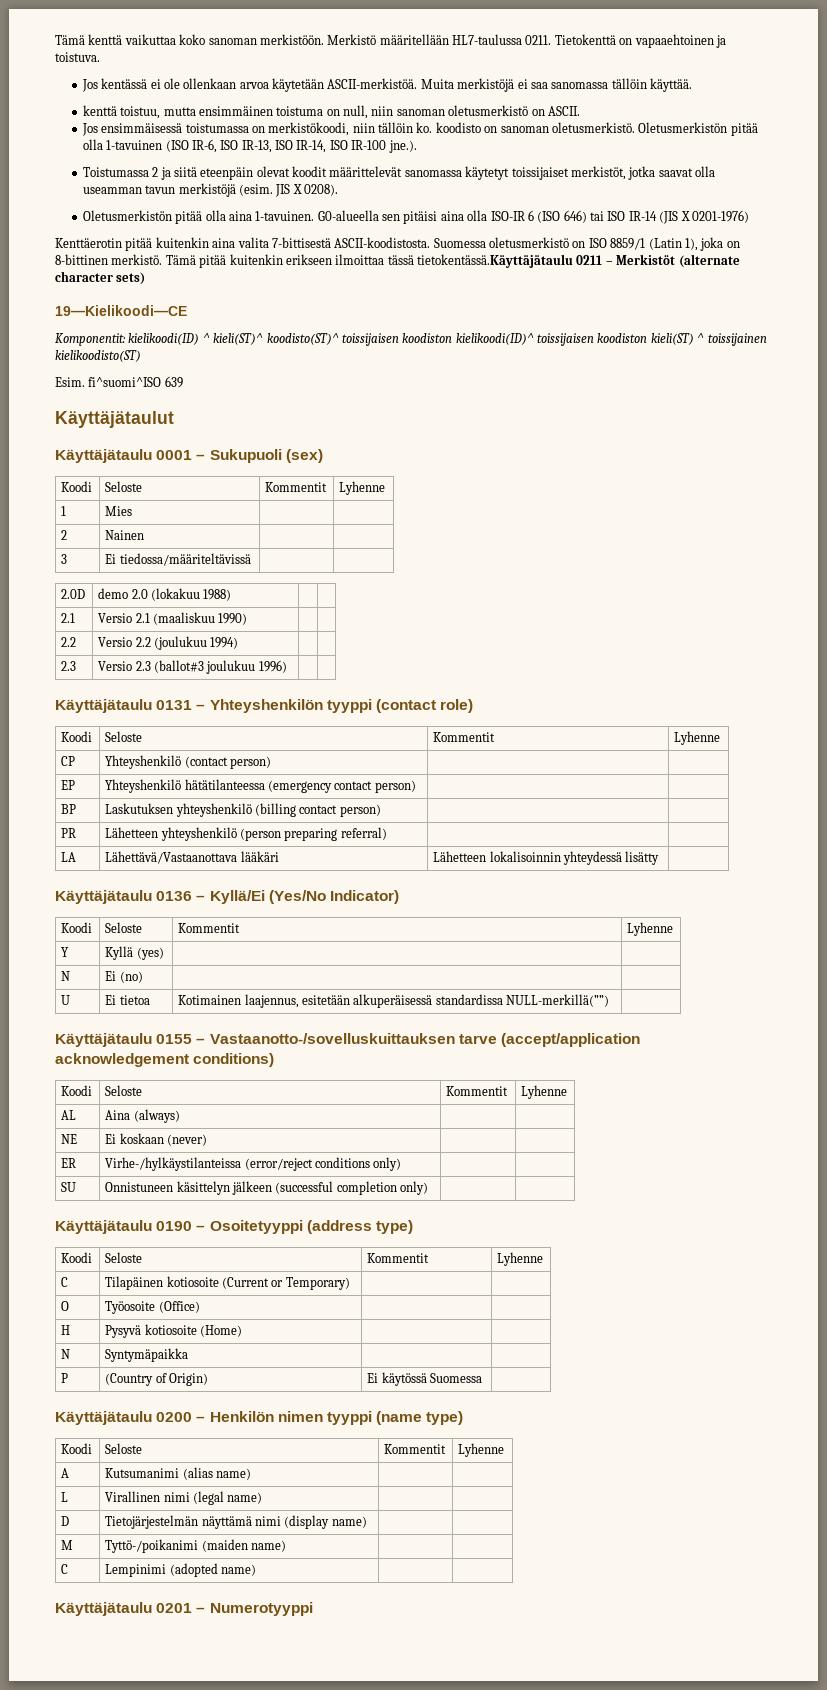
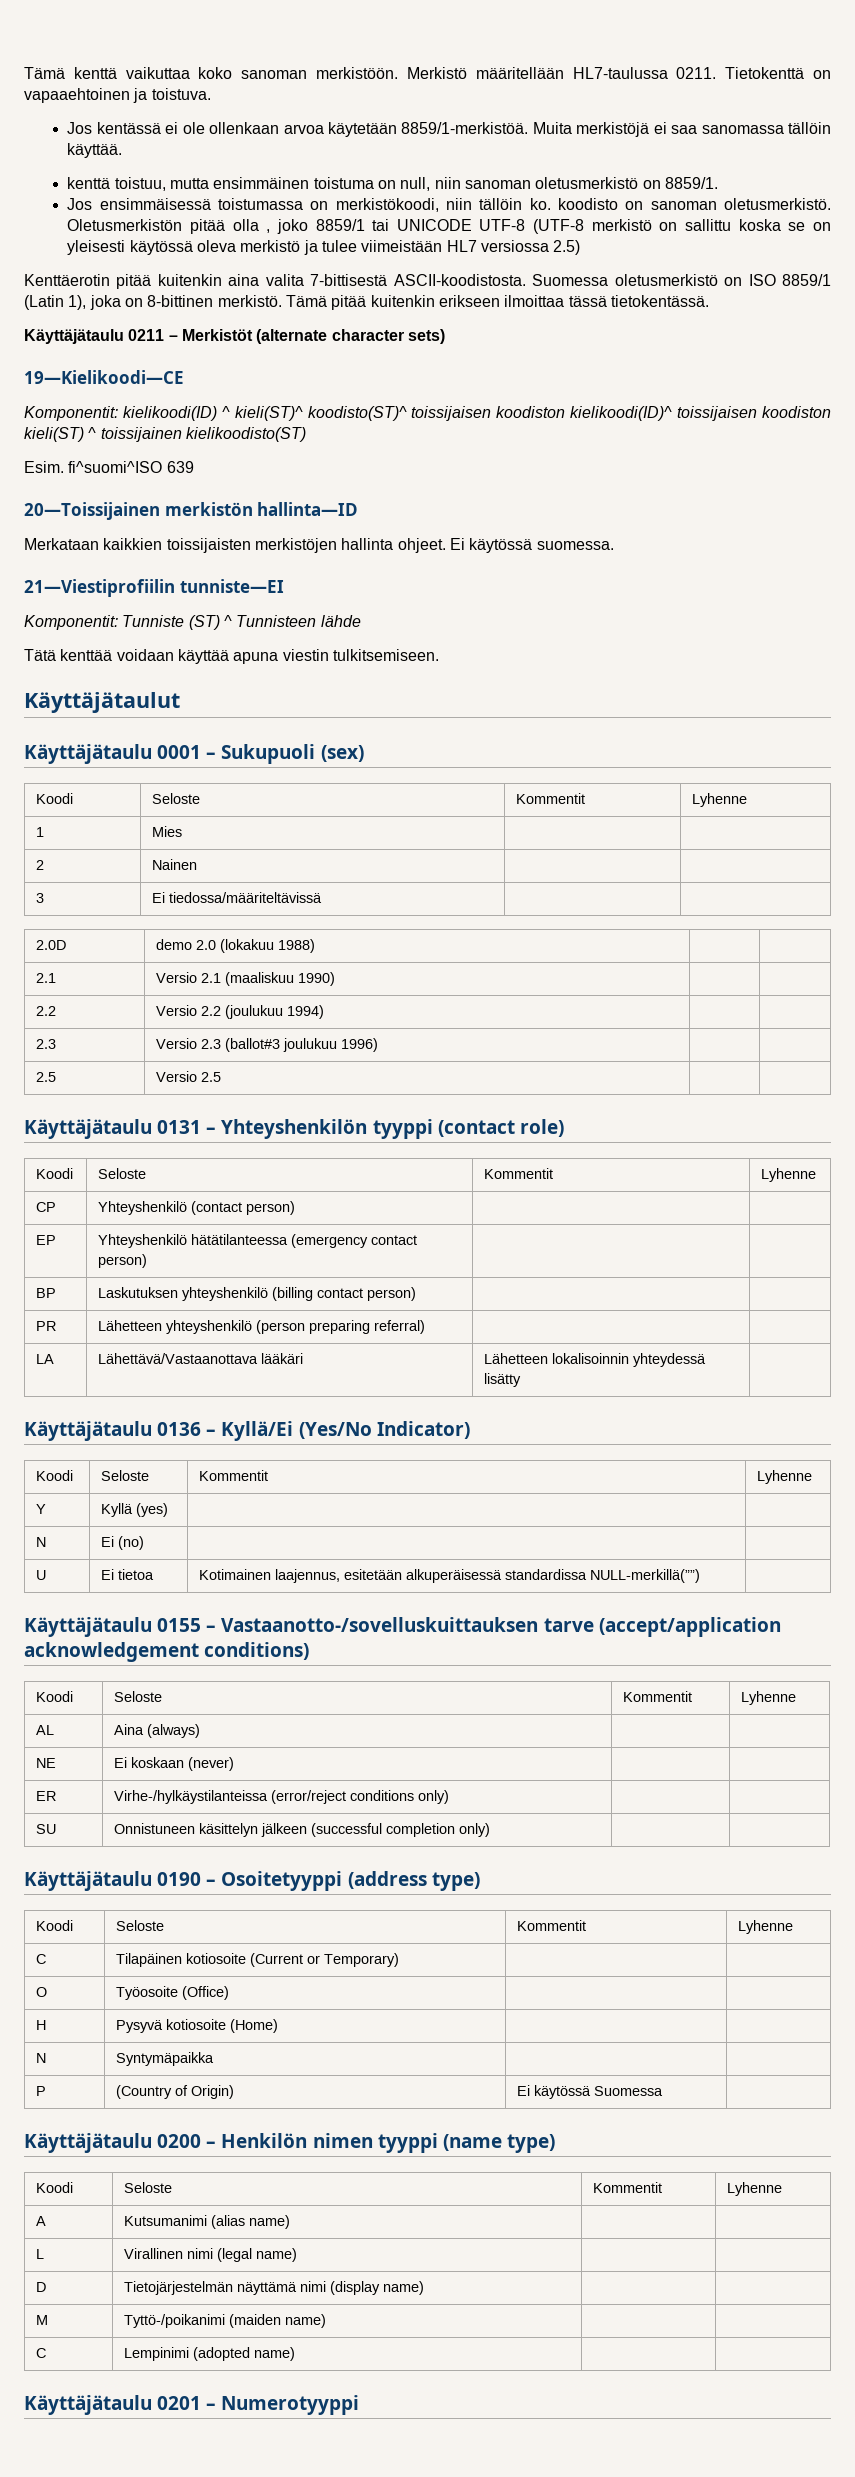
[327,78,418,89] ASCII-merkistöä. -> [401,122,529,134] 8859/1-merkistöä.
[547,106,580,116] ASCII. -> [664,177,718,189] 8859/1.
[106,139,417,153] [82,166,716,180] [82,183,339,197] [82,210,749,224] 1-tavuinen (ISO IR-6, ISO IR-13, ISO IR-14, ISO IR-100 jne.). // Toistumassa 2 ja siitä eteenpäin olevat koodit määrittelevät sanomassa käytetyt toissijaiset merkistöt, jotka saavat olla useamman tavun merkistöjä (esim. JIS X 0208). // Oletusmerkistön pitää olla aina 1-tavuinen. G0-alueella sen pitäisi aina olla ISO-IR 6 (ISO 646) tai ISO IR-14 (JIS X 0201-1976) -> [266,219,832,234] [67,240,581,255] , joko 8859/1 tai UNICODE UTF-8 (UTF-8 merkistö on sallittu koska se on yleisesti käytössä oleva merkistö ja tulee viimeistään HL7 versiossa 2.5)
[417,254,573,268] tietokentässä.Käyttäjätaulu -> [610,295,709,307] [24,329,124,344] tietokentässä. // Käyttäjätaulu
(183, 382) none -> [24,502,359,520] [24,538,614,553] [24,579,284,597] [24,615,361,630] [24,649,439,664] // 20—Toissijainen merkistön hallinta—ID // Merkataan kaikkien toissijaisten merkistöjen hallinta ohjeet. Ei käytössä suomessa. // 21—Viestiprofiilin tunniste—EI // Komponentit: Tunniste (ST) ^ Tunnisteen lähde // Tätä kenttää voidaan käyttää apuna viestin tulkitsemiseen.
(287, 666) none -> [36,1072,57,1082] [156,1071,222,1082] // 2.5 | Versio 2.5 | |

